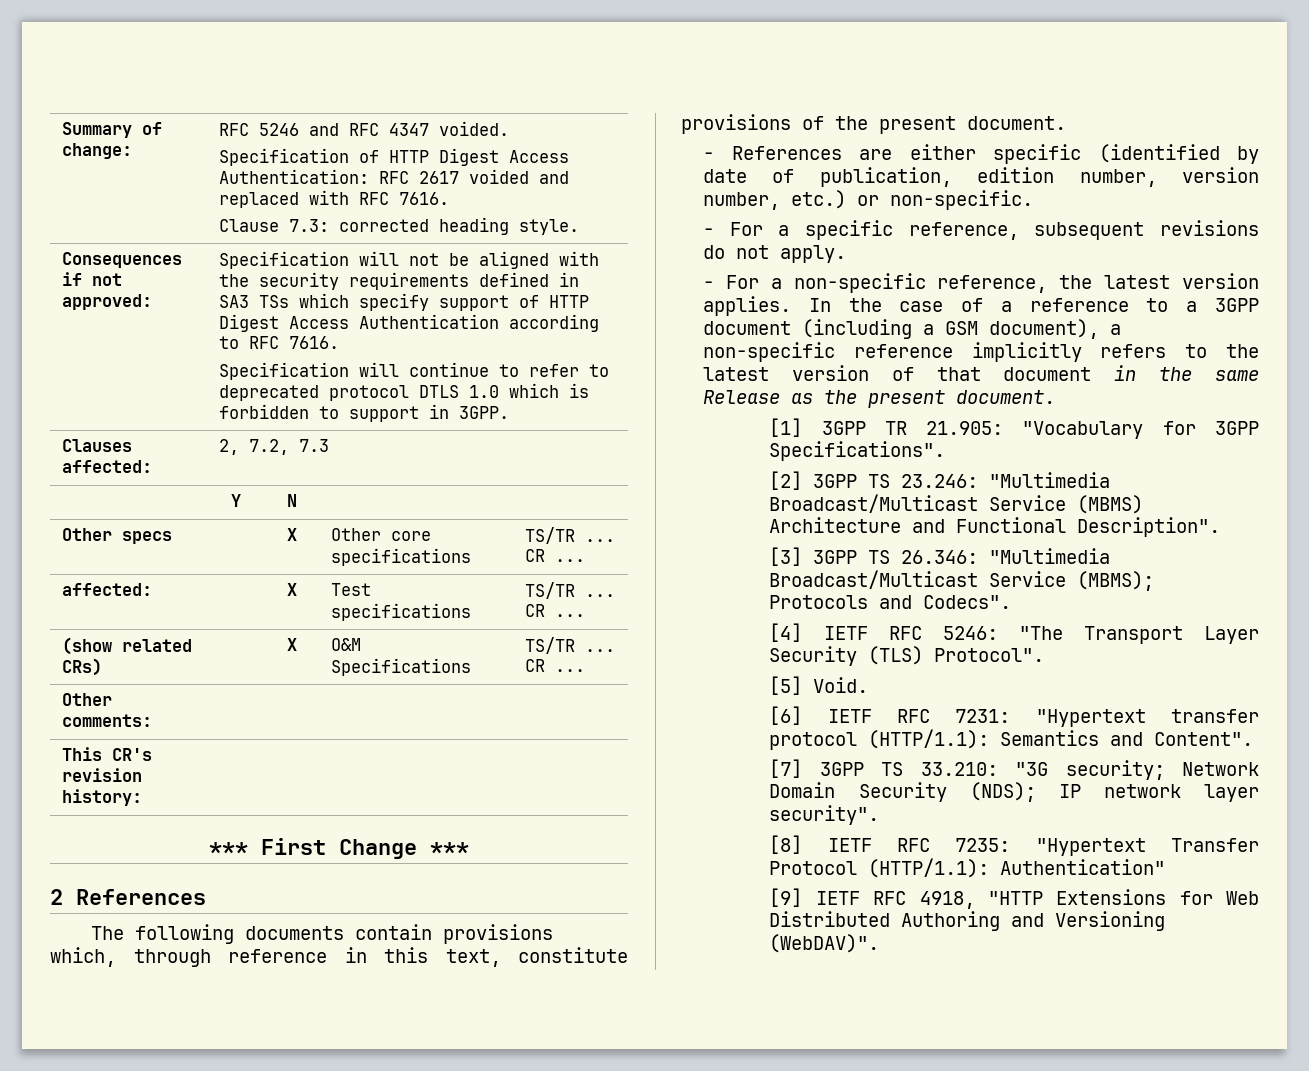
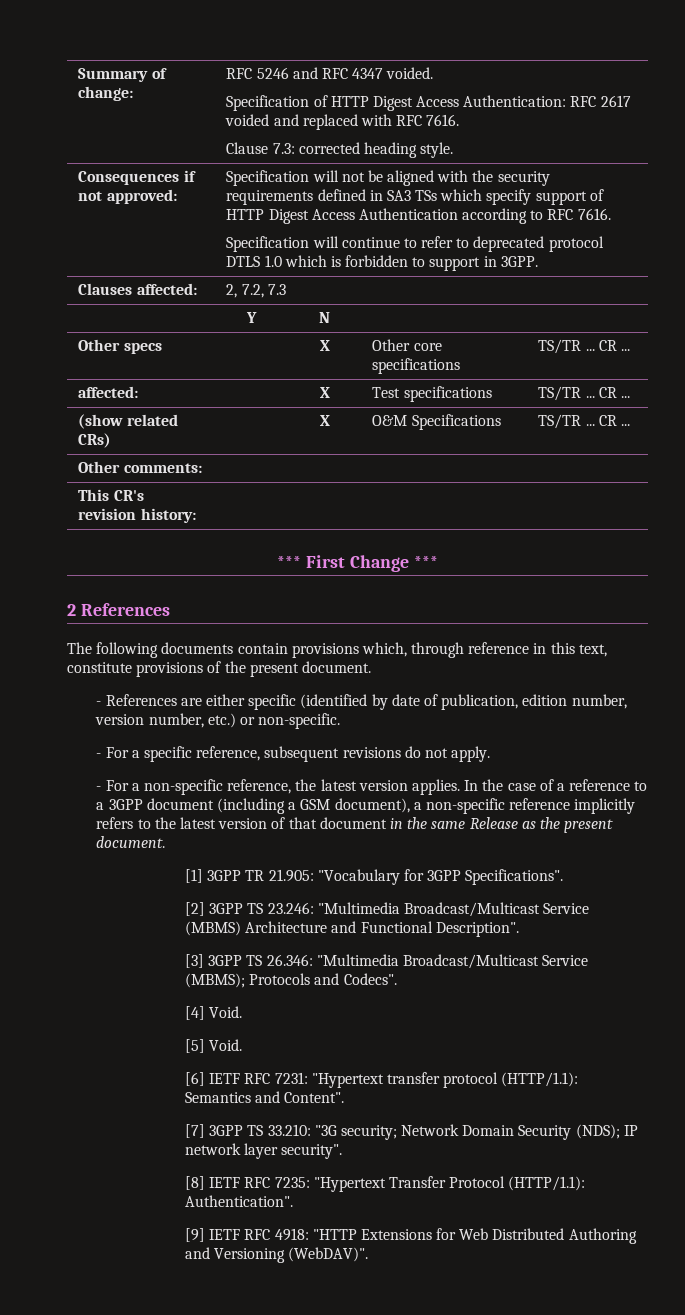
[823,626,1259,644] [769,646,1045,666] IETF RFC 5246: "The Transport Layer Security (TLS) Protocol". -> [209,1006,243,1018] Void.
[1000,859,1166,875] Authentication" -> [184,1195,293,1207] Authentication".
[919,891,975,909] 4918, -> [274,1228,309,1241] 4918:

